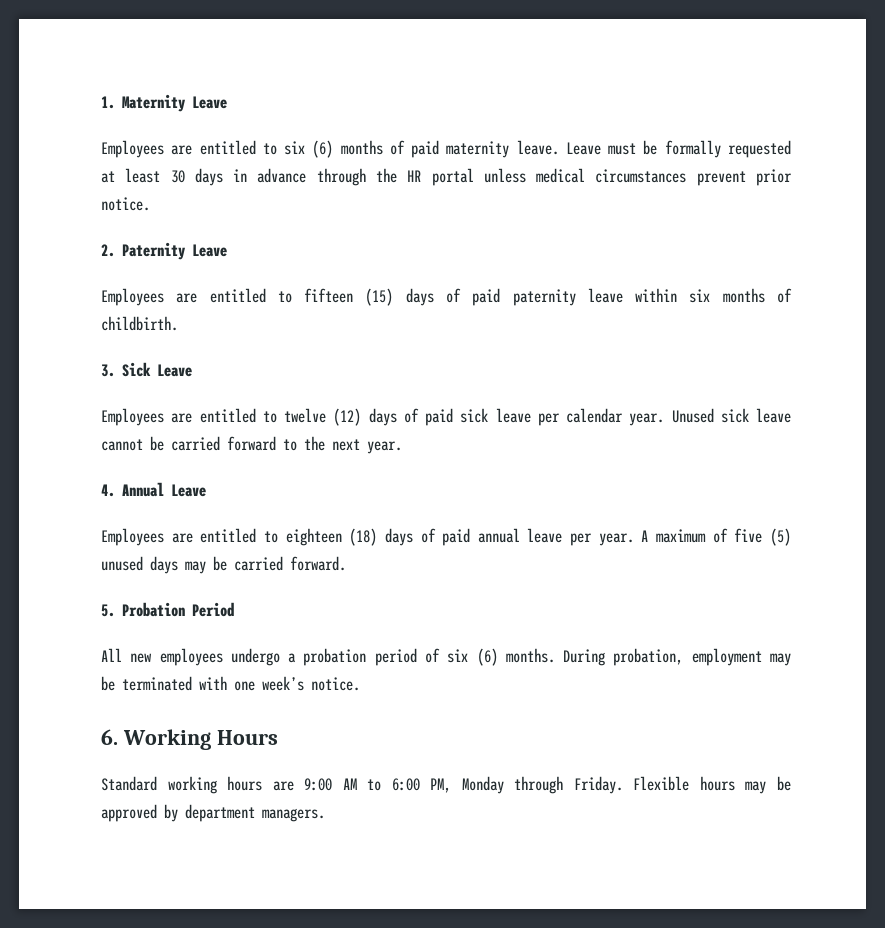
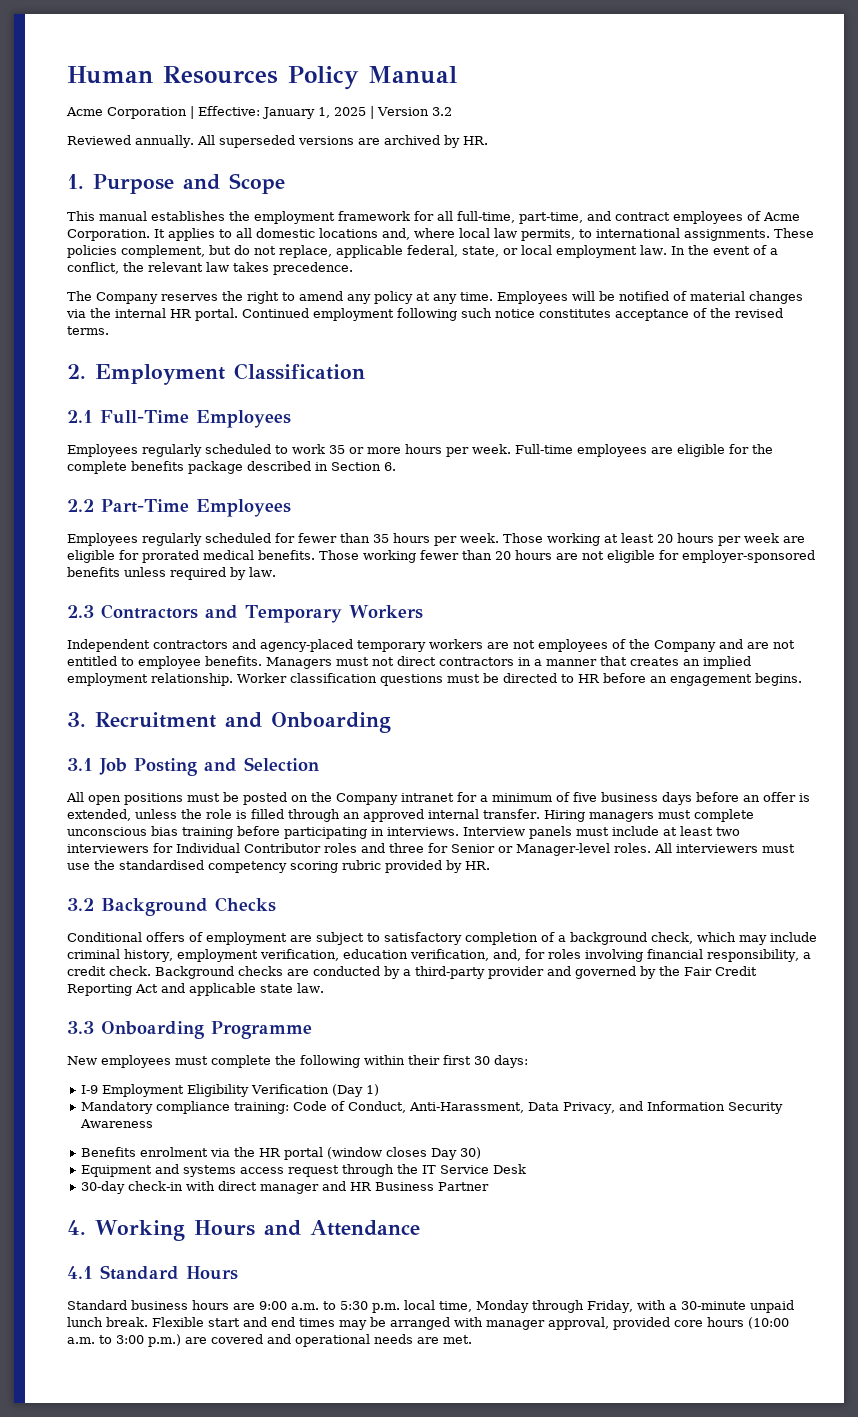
[101,94,227,112] [101,140,791,158] [101,168,792,186] [101,197,150,211] [101,242,227,260] [101,288,793,306] [101,316,178,331] [101,362,192,377] [101,408,791,426] [101,436,402,454] [101,482,206,497] [101,528,791,546] [101,556,346,574] [101,602,234,617] [101,648,792,666] [101,676,360,691] [101,729,211,750] 1. Maternity Leave // Employees are entitled to six (6) months of paid maternity leave. Leave must be formally requested at least 30 days in advance through the HR portal unless medical circumstances prevent prior notice. // 2. Paternity Leave // Employees are entitled to fifteen (15) days of paid paternity leave within six months of childbirth. // 3. Sick Leave // Employees are entitled to twelve (12) days of paid sick leave per calendar year. Unused sick leave cannot be carried forward to the next year. // 4. Annual Leave // Employees are entitled to eighteen (18) days of paid annual leave per year. A maximum of five (5) unused days may be carried forward. // 5. Probation Period // All new employees undergo a probation period of six (6) months. During probation, employment may be terminated with one week’s notice. // 6. Working -> [67,66,457,90] [66,106,452,119] [67,135,488,148] [67,173,285,194] [67,211,800,224] [67,228,814,241] [67,245,778,258] [67,262,353,275] [67,291,803,304] [66,308,783,321] [67,326,109,335] [67,363,365,385] [67,410,291,428] [67,444,773,457] [67,461,396,474] [67,499,291,517] [67,533,805,546] [67,550,815,563] [67,567,276,580] [67,604,423,623] [67,639,795,652] [67,656,751,669] [67,673,802,686] [67,712,391,733] [67,757,319,776] [66,792,810,805] [67,809,754,822] [67,826,740,839] [67,843,795,856] [67,860,490,873] [67,897,276,916] [67,932,817,945] [67,949,811,962] [67,966,757,979] [67,983,324,996] [67,1021,312,1039] [67,1055,528,1068] [81,1084,380,1097] [81,1101,784,1114] [80,1119,154,1128] [81,1147,482,1160] [81,1164,527,1177] [81,1181,490,1194] [67,1220,420,1241] [67,1265,179,1280] Human Resources Policy Manual // Acme Corporation | Effective: January 1, 2025 | Version 3.2 // Reviewed annually. All superseded versions are archived by HR. // 1. Purpose and Scope // This manual establishes the employment framework for all full-time, part-time, and contract employees of Acme Corporation. It applies to all domestic locations and, where local law permits, to international assignments. These policies complement, but do not replace, applicable federal, state, or local employment law. In the event of a conflict, the relevant law takes precedence. // The Company reserves the right to amend any policy at any time. Employees will be notified of material changes via the internal HR portal. Continued employment following such notice constitutes acceptance of the revised terms. // 2. Employment Classification // 2.1 Full-Time Employees // Employees regularly scheduled to work 35 or more hours per week. Full-time employees are eligible for the complete benefits package described in Section 6. // 2.2 Part-Time Employees // Employees regularly scheduled for fewer than 35 hours per week. Those working at least 20 hours per week are eligible for prorated medical benefits. Those working fewer than 20 hours are not eligible for employer-sponsored benefits unless required by law. // 2.3 Contractors and Temporary Workers // Independent contractors and agency-placed temporary workers are not employees of the Company and are not entitled to employee benefits. Managers must not direct contractors in a manner that creates an implied employment relationship. Worker classification questions must be directed to HR before an engagement begins. // 3. Recruitment and Onboarding // 3.1 Job Posting and Selection // All open positions must be posted on the Company intranet for a minimum of five business days before an offer is extended, unless the role is filled through an approved internal transfer. Hiring managers must complete unconscious bias training before participating in interviews. Interview panels must include at least two interviewers for Individual Contributor roles and three for Senior or Manager-level roles. All interviewers must use the standardised competency scoring rubric provided by HR. // 3.2 Background Checks // Conditional offers of employment are subject to satisfactory completion of a background check, which may include criminal history, employment verification, education verification, and, for roles involving financial responsibility, a credit check. Background checks are conducted by a third-party provider and governed by the Fair Credit Reporting Act and applicable state law. // 3.3 Onboarding Programme // New employees must complete the following within their first 30 days: // I-9 Employment Eligibility Verification (Day 1) // Mandatory compliance training: Code of Conduct, Anti-Harassment, Data Privacy, and Information Security Awareness // Benefits enrolment via the HR portal (window closes Day 30) // Equipment and systems access request through the IT Service Desk // 30-day check-in with direct manager and HR Business Partner // 4. Working Hours and Attendance // 4.1 Standard
[167,776,217,794] working -> [131,1300,188,1310] business
[342,776,791,794] [101,804,325,822] AM to 6:00 PM, Monday through Friday. Flexible hours may be approved by department managers. -> [291,1300,794,1313] [67,1317,789,1330] [67,1334,472,1347] a.m. to 5:30 p.m. local time, Monday through Friday, with a 30-minute unpaid lunch break. Flexible start and end times may be arranged with manager approval, provided core hours (10:00 a.m. to 3:00 p.m.) are covered and operational needs are met.

